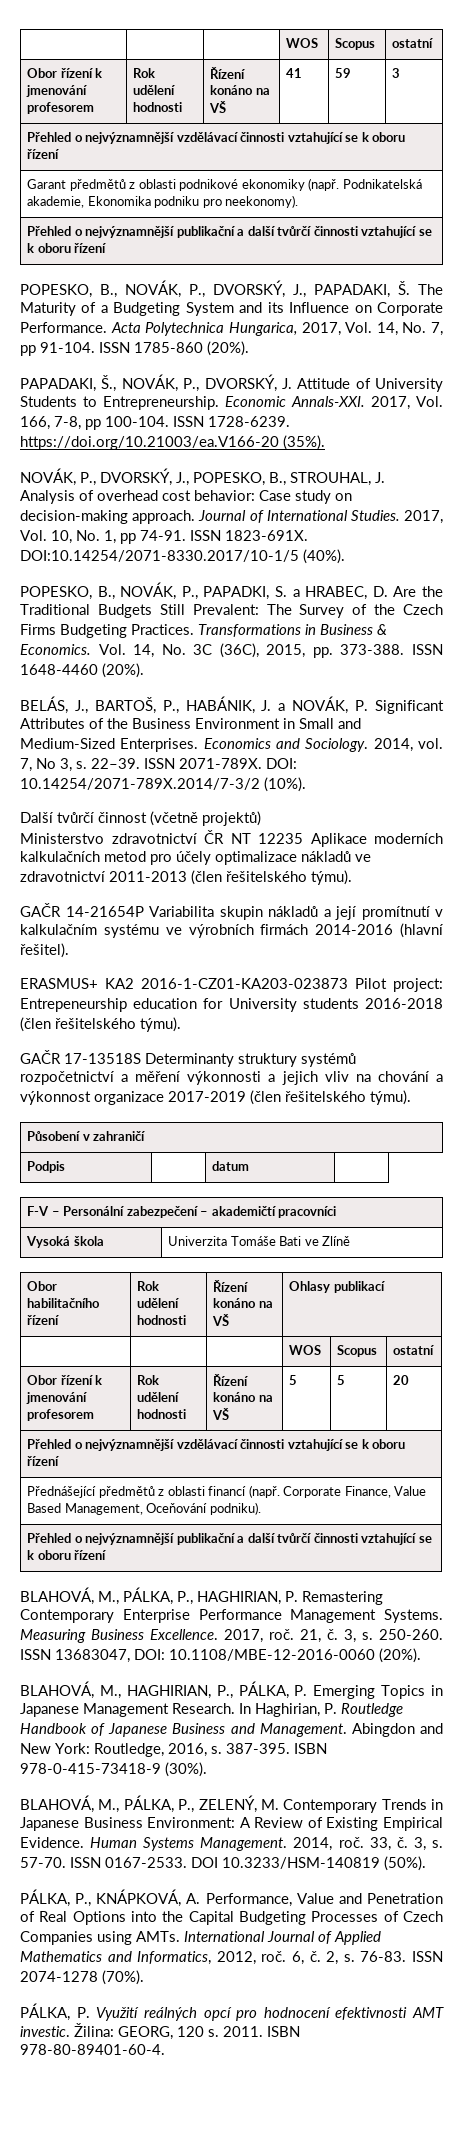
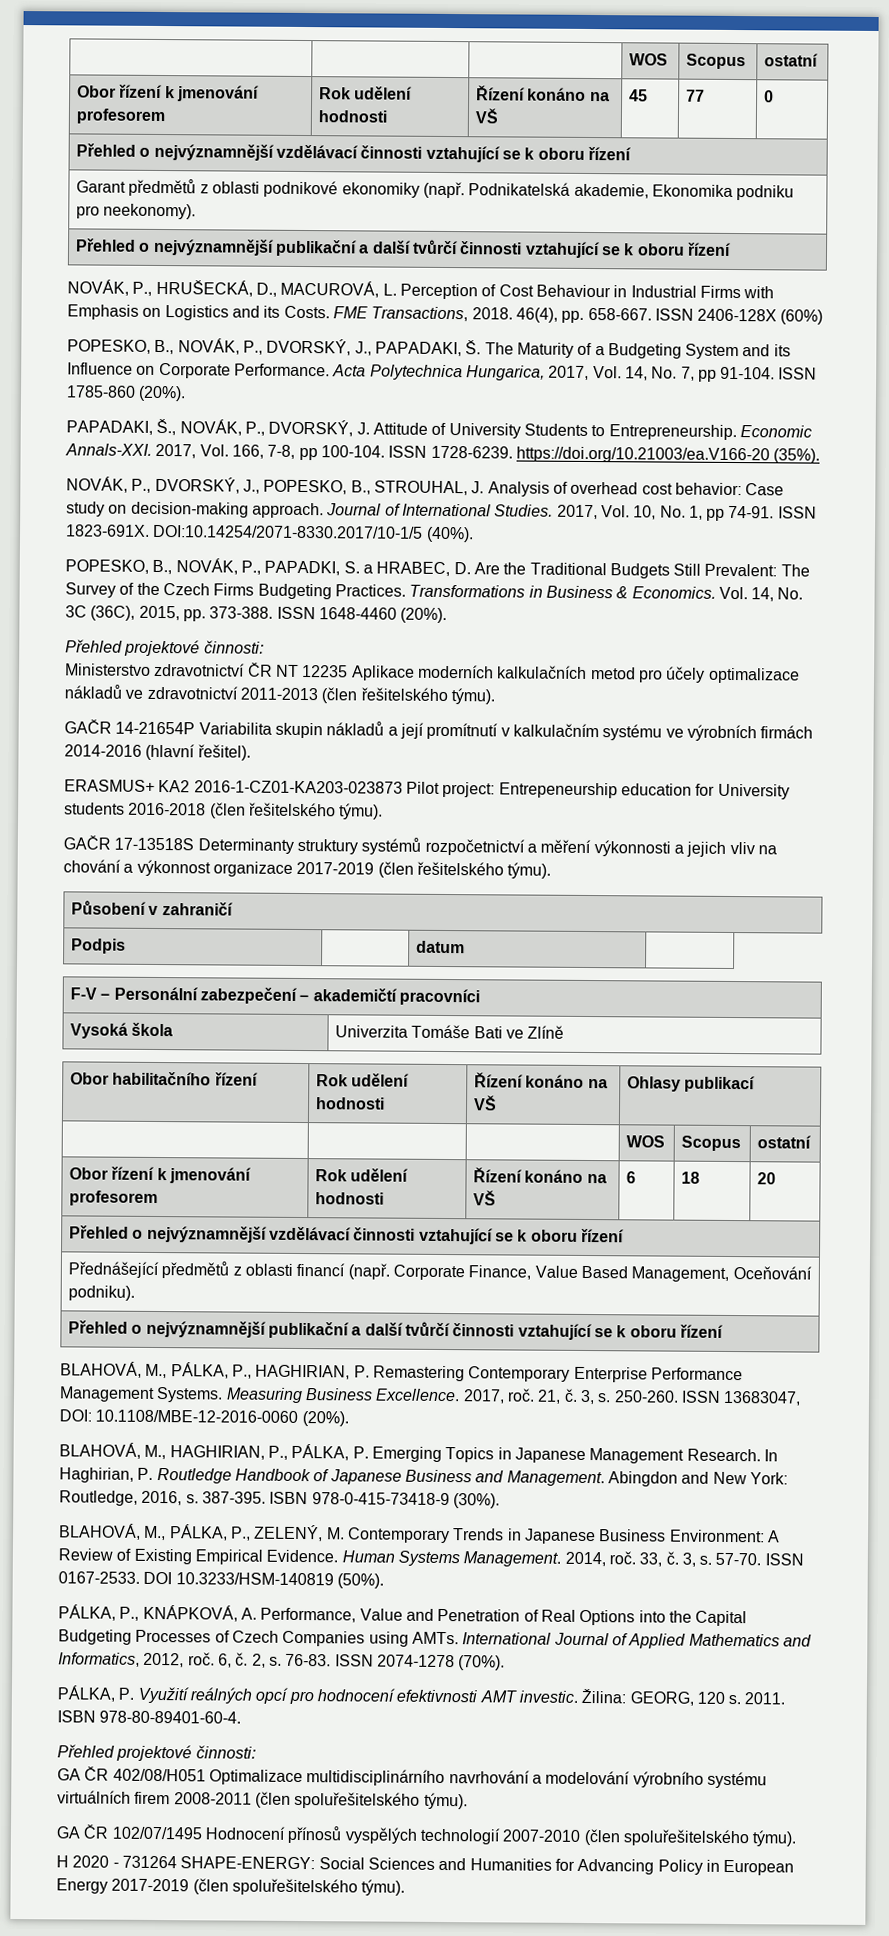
[286,68,303,78] [335,68,352,78] [392,68,401,78] 41 | 59 | 3 -> [629,89,649,102] [686,89,706,102] [764,90,775,103] 45 | 77 | 0
(107, 248) none -> [67,279,775,300] [67,304,824,325] // NOVÁK, P., HRUŠECKÁ, D., MACUROVÁ, L. Perception of Cost Behaviour in Industrial Firms with Emphasis on Logistics and its Costs. FME Transactions, 2018. 46(4), pp. 658-667. ISSN 2406-128X (60%)
[20,696,445,714] [20,718,361,729] [20,738,443,752] [20,758,297,772] [20,777,306,792] [20,811,261,826] BELÁS, J., BARTOŠ, P., HABÁNIK, J. a NOVÁK, P. Significant Attributes of the Business Environment in Small and Medium-Sized Enterprises. Economics and Sociology. 2014, vol. 7, No 3, s. 22–39. ISSN 2071-789X. DOI: 10.14254/2071-789X.2014/7-3/2 (10%). // Další tvůrčí činnost (včetně projektů) -> [65,639,264,657] Přehled projektové činnosti:
[289,1375,298,1385] [337,1375,346,1385] 5 | 5 -> [626,1171,637,1184] [681,1171,701,1184] 6 | 18
(165, 2049) none -> [57,1744,256,1762] [57,1766,767,1789] [57,1790,468,1810] [56,1824,797,1847] [56,1855,795,1876] [56,1878,406,1896] // Přehled projektové činnosti: // GA ČR 402/08/H051 Optimalizace multidisciplinárního navrhování a modelování výrobního systému virtuálních firem 2008-2011 (člen spoluřešitelského týmu). // GA ČR 102/07/1495 Hodnocení přínosů vyspělých technologií 2007-2010 (člen spoluřešitelského týmu). // H 2020 - 731264 SHAPE-ENERGY: Social Sciences and Humanities for Advancing Policy in European Energy 2017-2019 (člen spoluřešitelského týmu).

